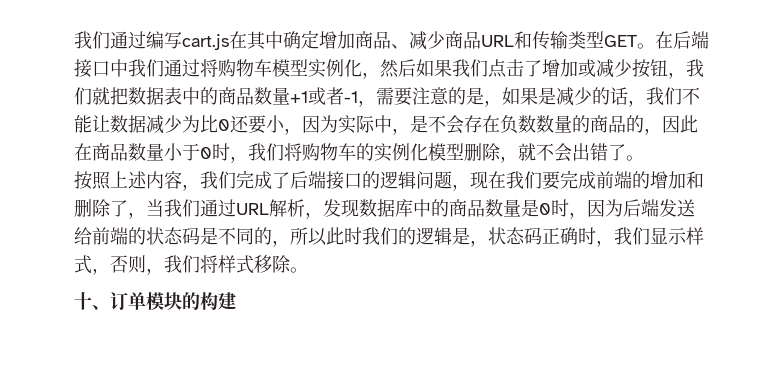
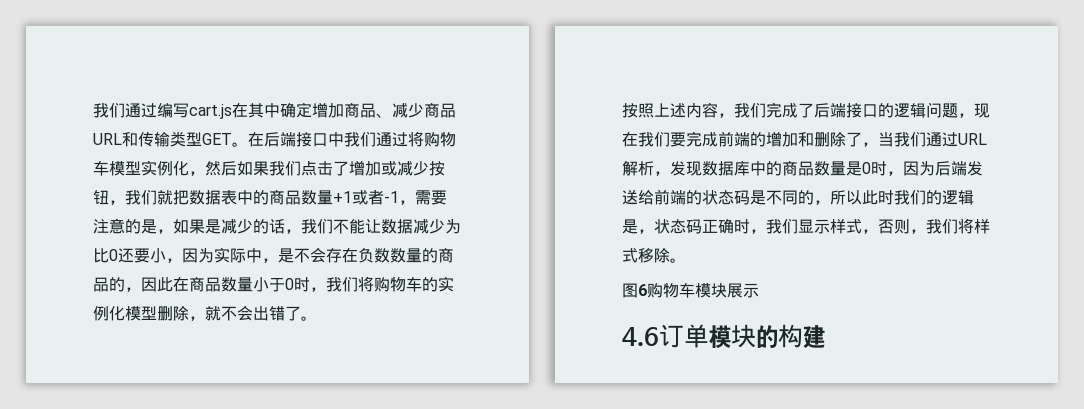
[74,292,110,310] 十、 -> [622,283,759,298] [622,327,659,347] 图6购物车模块展示 // 4.6

